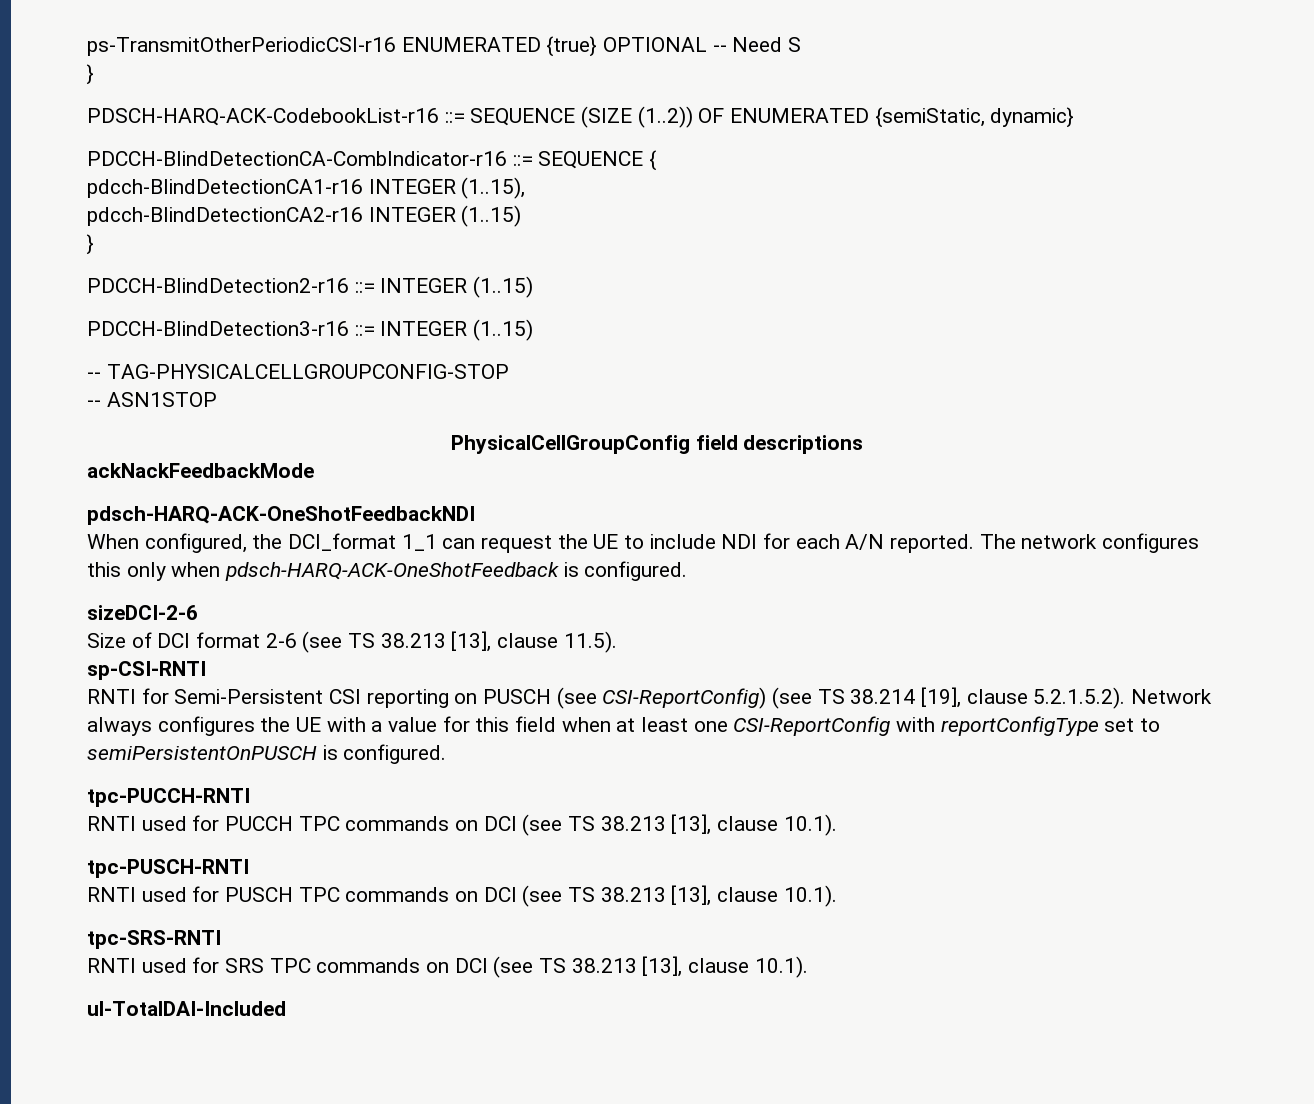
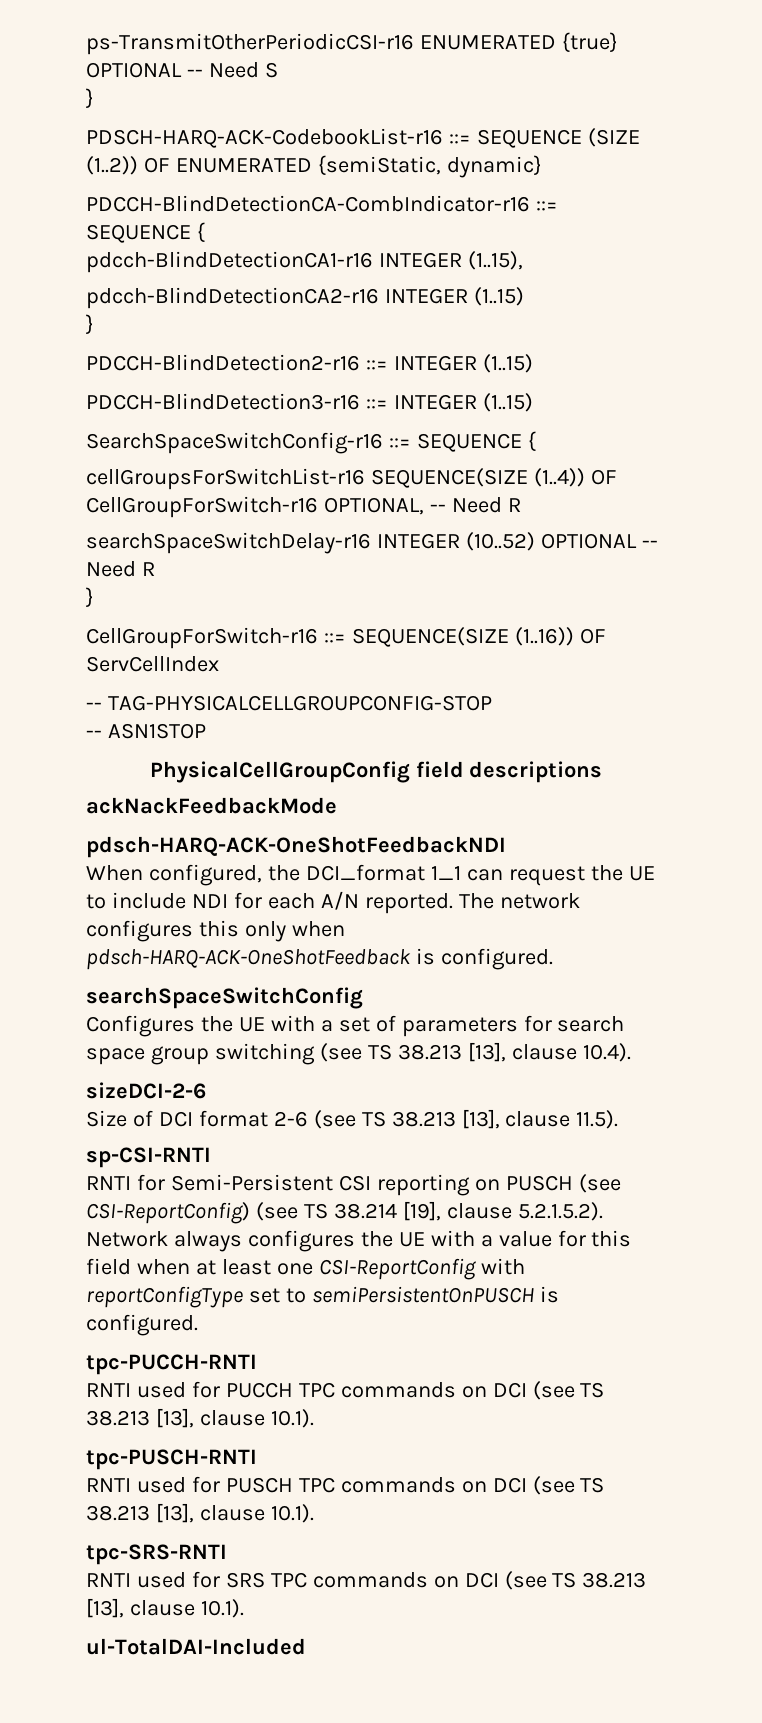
(534, 330) none -> [86,431,536,454] [86,468,617,490] [86,496,521,518] [86,532,658,554] [86,561,155,577] [86,587,94,608] [86,627,606,649] [86,656,219,672] // SearchSpaceSwitchConfig-r16 ::= SEQUENCE { // cellGroupsForSwitchList-r16 SEQUENCE(SIZE (1..4)) OF CellGroupForSwitch-r16 OPTIONAL, -- Need R // searchSpaceSwitchDelay-r16 INTEGER (10..52) OPTIONAL -- Need R // } // CellGroupForSwitch-r16 ::= SEQUENCE(SIZE (1..16)) OF ServCellIndex
(688, 571) none -> [86,987,363,1009] [86,1015,625,1037] [86,1042,631,1065] // searchSpaceSwitchConfig // Configures the UE with a set of parameters for search space group switching (see TS 38.213 [13], clause 10.4).

